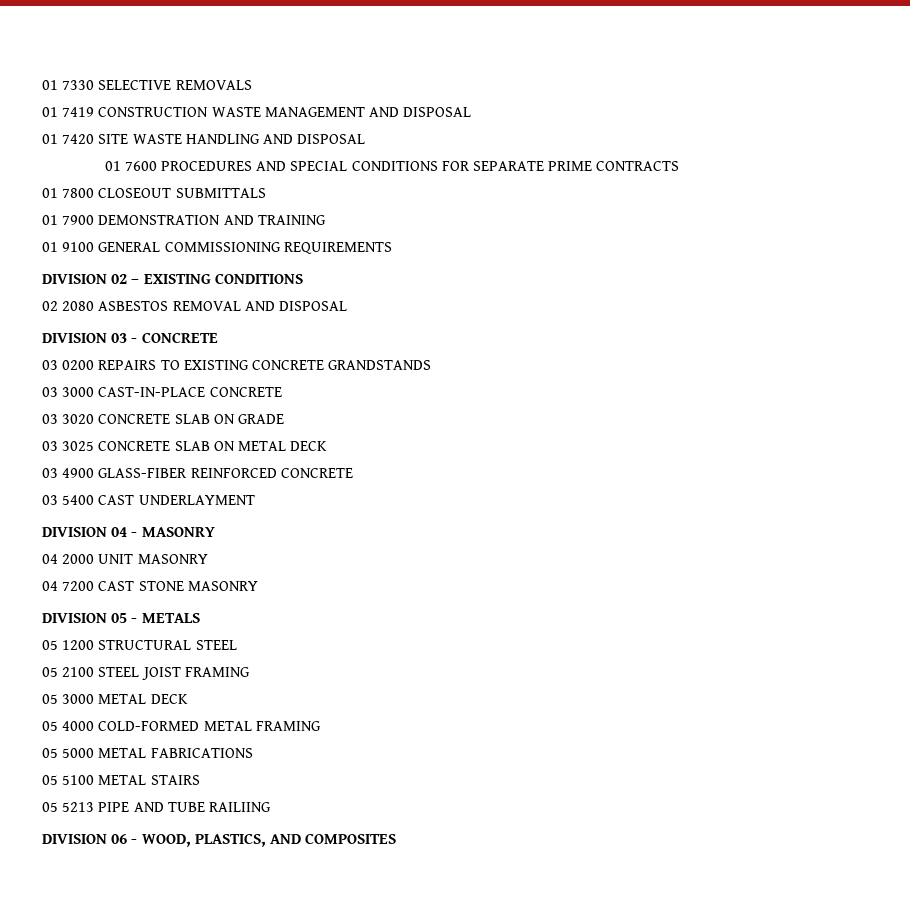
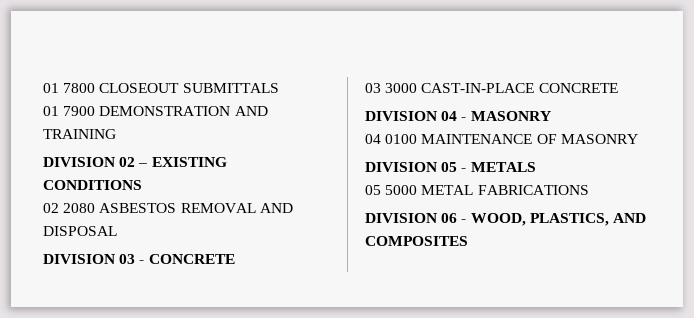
[42,80,252,90] [42,107,472,117] [42,134,366,144] [104,161,680,171] [42,188,58,198] 01 7330 SELECTIVE REMOVALS // 01 7419 CONSTRUCTION WASTE MANAGEMENT AND DISPOSAL // 01 7420 SITE WASTE HANDLING AND DISPOSAL // 01 7600 PROCEDURES AND SPECIAL CONDITIONS FOR SEPARATE PRIME CONTRACTS // 01 -> [43,83,59,93] 01
[42,242,392,254] // 01 9100 GENERAL COMMISSIONING REQUIREMENTS -> (116, 134) none
[62,360,432,370] [42,387,282,397] [42,414,284,424] [42,441,328,451] [42,468,353,478] [42,495,255,505] 0200 REPAIRS TO EXISTING CONCRETE GRANDSTANDS // 03 3000 CAST-IN-PLACE CONCRETE // 03 3020 CONCRETE SLAB ON GRADE // 03 3025 CONCRETE SLAB ON METAL DECK // 03 4900 GLASS-FIBER REINFORCED CONCRETE // 03 5400 CAST UNDERLAYMENT -> [385,83,618,93] 3000 CAST-IN-PLACE CONCRETE
[62,554,208,564] [42,581,184,591] 2000 UNIT MASONRY // 04 7200 CAST STONE -> [385,134,557,144] 0100 MAINTENANCE OF
[62,640,237,650] [42,667,250,680] [42,694,188,704] [42,721,321,731] [42,748,253,758] [42,775,200,785] [42,802,271,812] 1200 STRUCTURAL STEEL // 05 2100 STEEL JOIST FRAMING // 05 3000 METAL DECK // 05 4000 COLD-FORMED METAL FRAMING // 05 5000 METAL FABRICATIONS // 05 5100 METAL STAIRS // 05 5213 PIPE AND TUBE RAILIING -> [385,185,589,195] 5000 METAL FABRICATIONS

